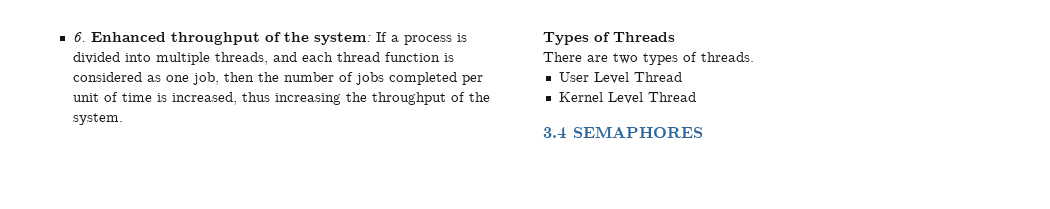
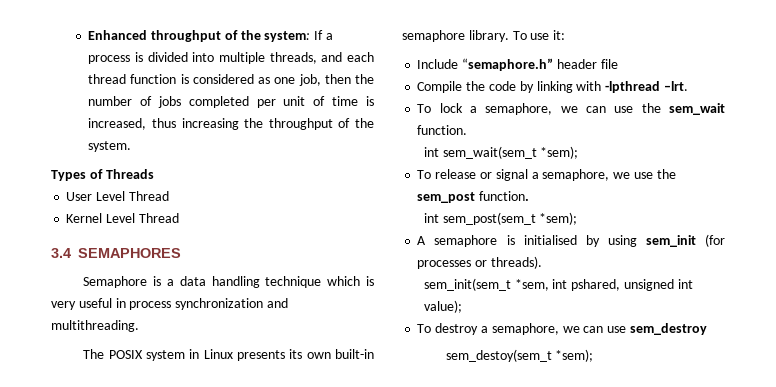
[72,32,86,42] 6. -> (88, 35) none
[543,52,754,65] // There are two types of threads. -> (154, 174) none
(704, 132) none -> [83,276,374,288] [51,298,288,310] [51,320,139,332] [83,349,374,361] [402,30,566,42] [417,58,618,71] [417,81,688,93] [417,103,725,115] [417,125,468,135] [423,146,579,159] [417,169,676,181] [417,191,530,203] [423,212,578,225] [417,234,725,247] [417,256,542,269] [423,278,693,291] [423,300,462,313] [417,323,707,335] [445,349,594,362] // Semaphore is a data handling technique which is very useful in process synchronization and multithreading. // The POSIX system in Linux presents its own built-in semaphore library. To use it: // Include “semaphore.h” header file // Compile the code by linking with -lpthread –lrt. // To lock a semaphore, we can use the sem_wait function. // int sem_wait(sem_t *sem); // To release or signal a semaphore, we use the sem_post function. // int sem_post(sem_t *sem); // A semaphore is initialised by using sem_init (for processes or threads). // sem_init(sem_t *sem, int pshared, unsigned int value); // To destroy a semaphore, we can use sem_destroy // sem_destoy(sem_t *sem);

